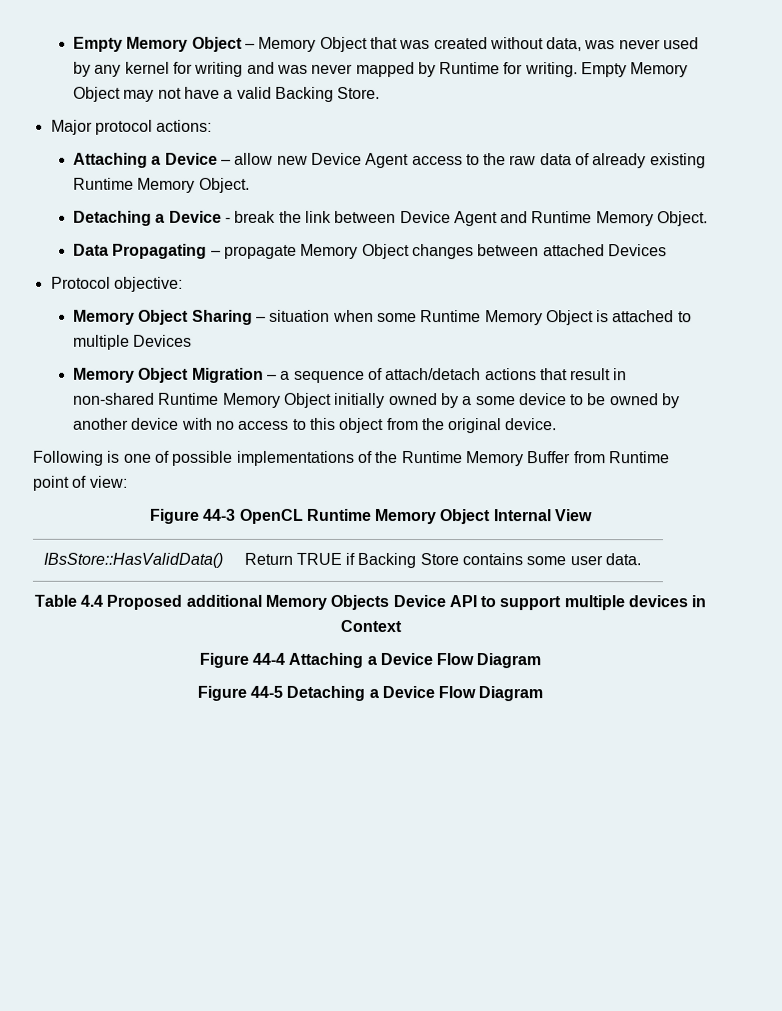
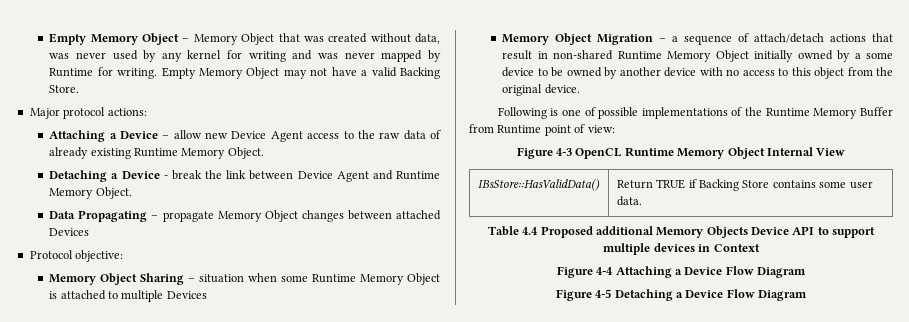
[202,508,236,521] 44-3 -> [556,148,573,156] 4-3
[251,652,285,665] 44-4 -> [596,267,614,275] 4-4
[249,685,283,698] 44-5 -> [595,289,612,298] 4-5

